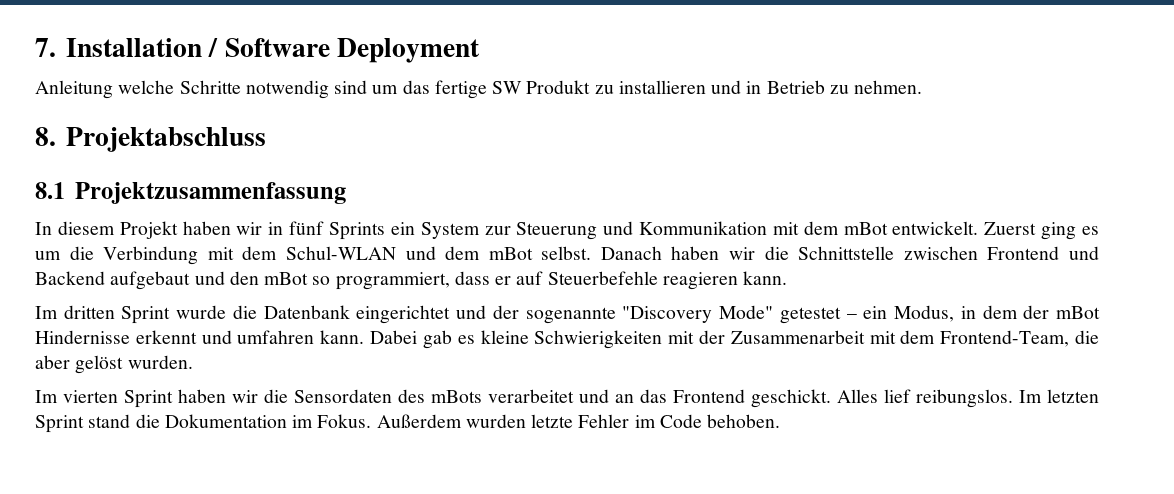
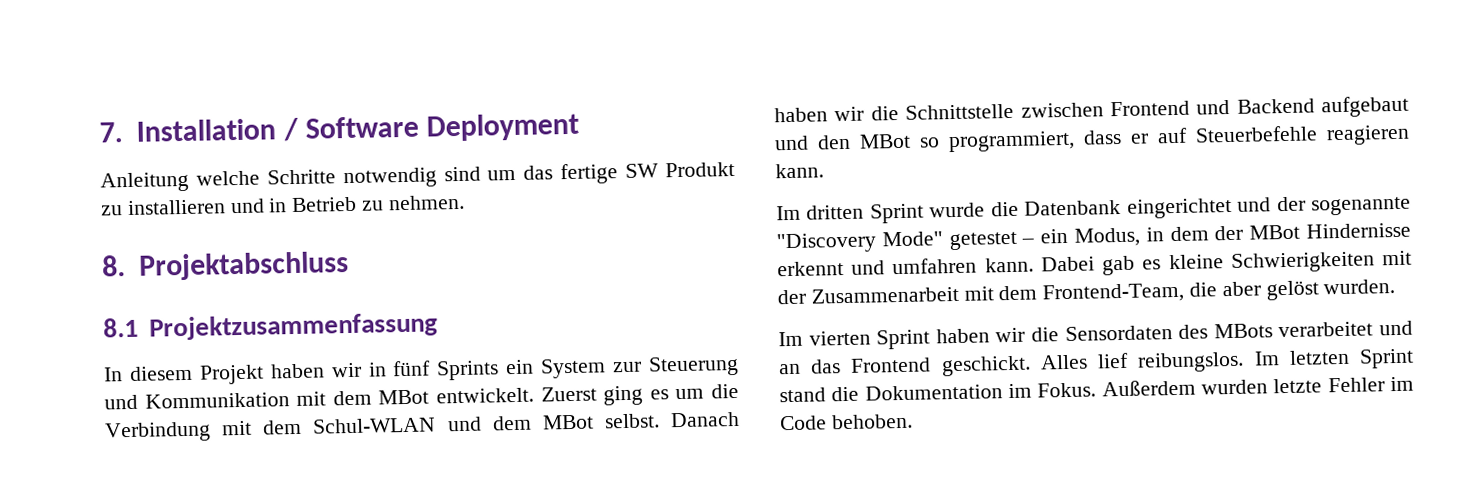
[843,222,888,235] mBot -> [378,389,430,405] MBot
[488,247,533,260] mBot -> [541,414,594,430] MBot
[264,272,309,285] mBot -> [859,133,911,149] MBot
[1055,306,1100,319] mBot -> [1249,224,1301,240] MBot
[431,390,482,403] mBots -> [1213,323,1273,339] MBots

